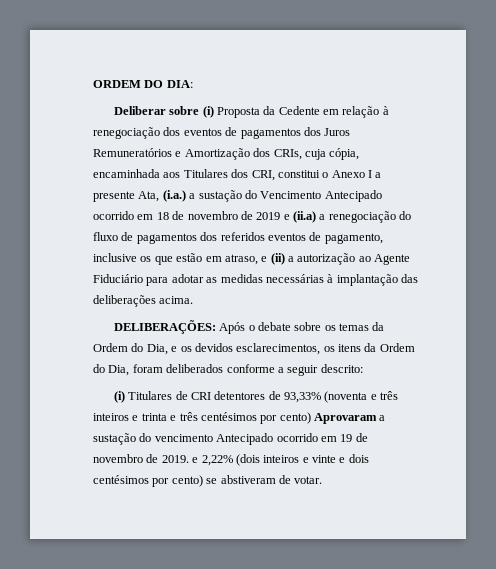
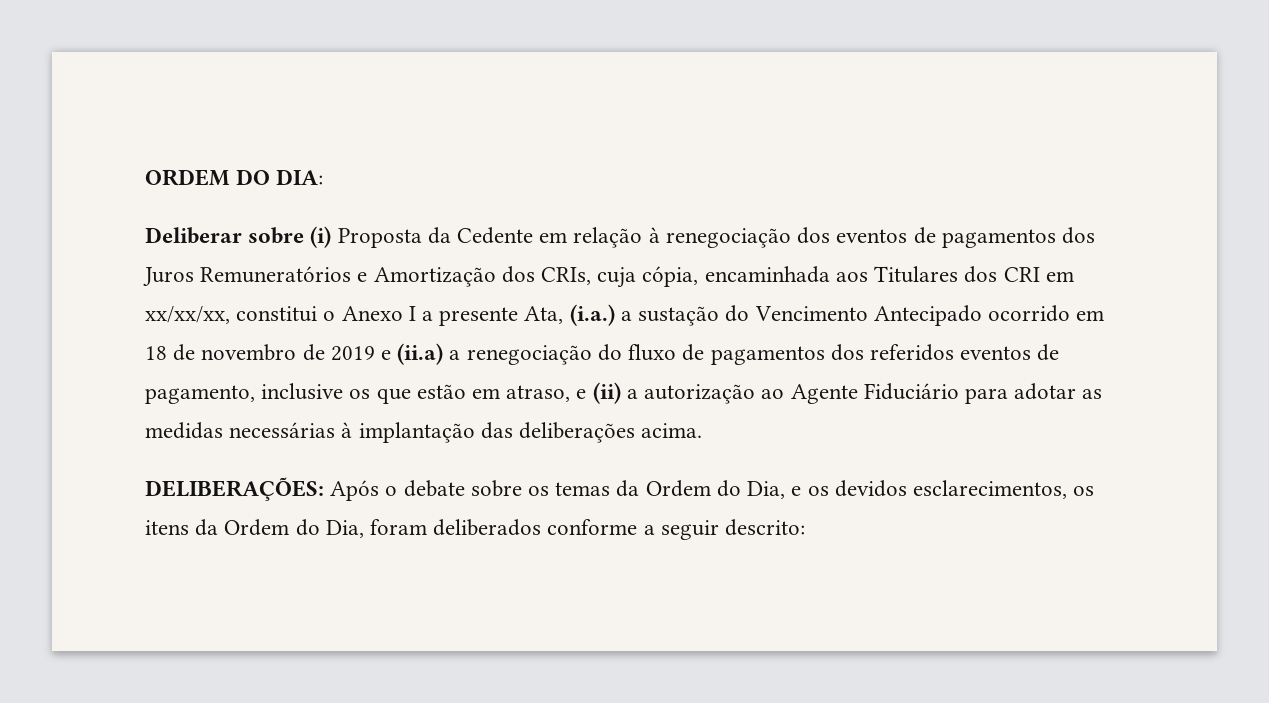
[251,170,275,181] CRI, -> [1003,267,1074,282] [145,306,230,324] CRI em xx/xx/xx,
[113,391,399,403] [93,412,386,424] [93,433,368,445] [93,454,369,466] [93,475,323,487] // (i) Titulares de CRI detentores de 93,33% (noventa e três inteiros e trinta e três centésimos por cento) Aprovaram a sustação do vencimento Antecipado ocorrido em 19 de novembro de 2019. e 2,22% (dois inteiros e vinte e dois centésimos por cento) se abstiveram de votar. -> (806, 527) none

